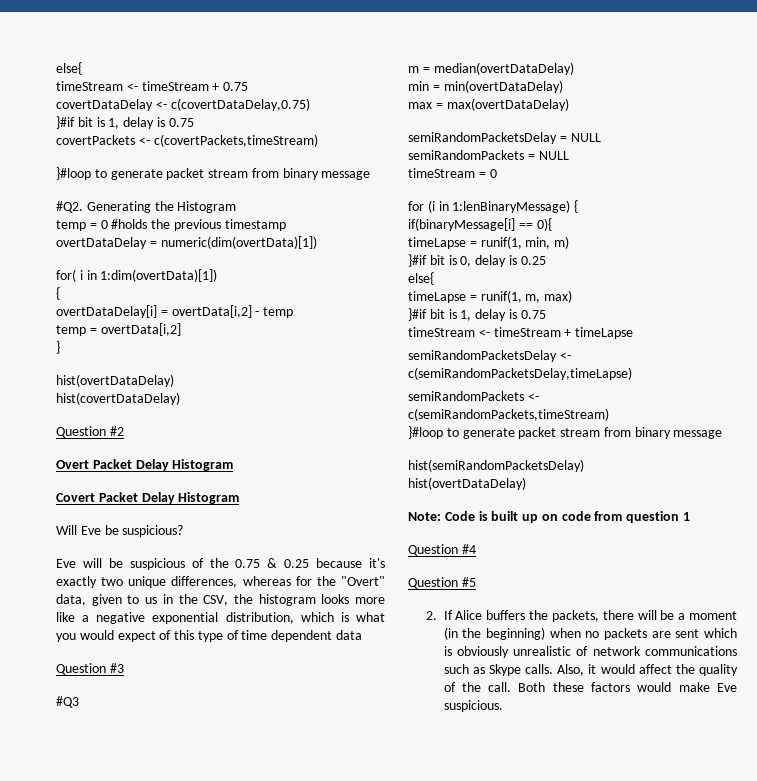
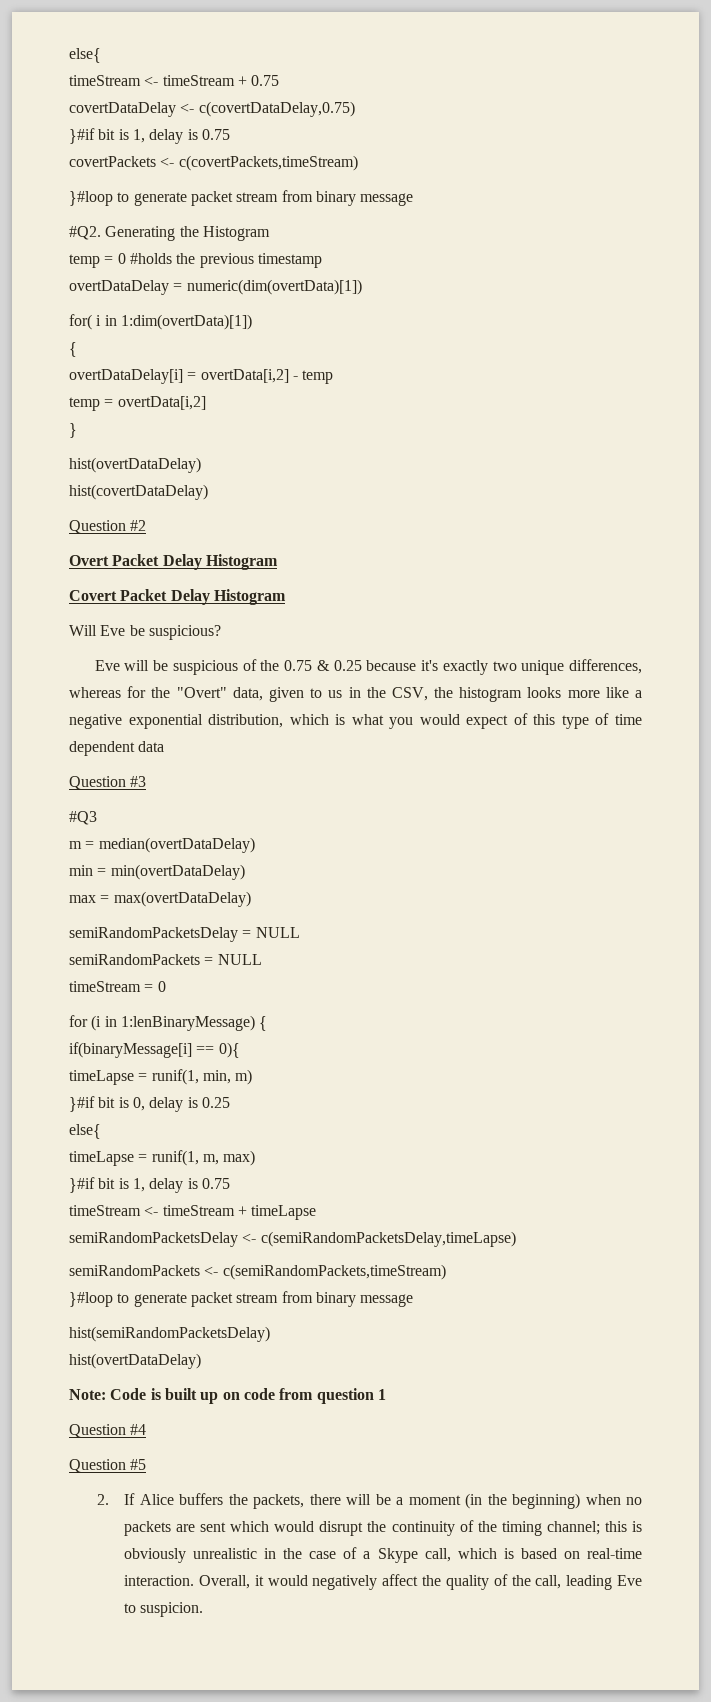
[443,646,737,658] [443,664,585,676] is obviously unrealistic of network communications such as Skype calls. Also, -> [274,1520,642,1536] [124,1547,642,1563] [124,1575,250,1589] would disrupt the continuity of the timing channel; this is obviously unrealistic in the case of a Skype call, which is based on real-time interaction. Overall,
(635, 669) none -> [312,1575,378,1590] negatively
[488,682,737,692] [443,700,503,712] call. Both these factors would make Eve suspicious. -> [535,1575,642,1590] [124,1602,204,1617] call, leading Eve to suspicion.

